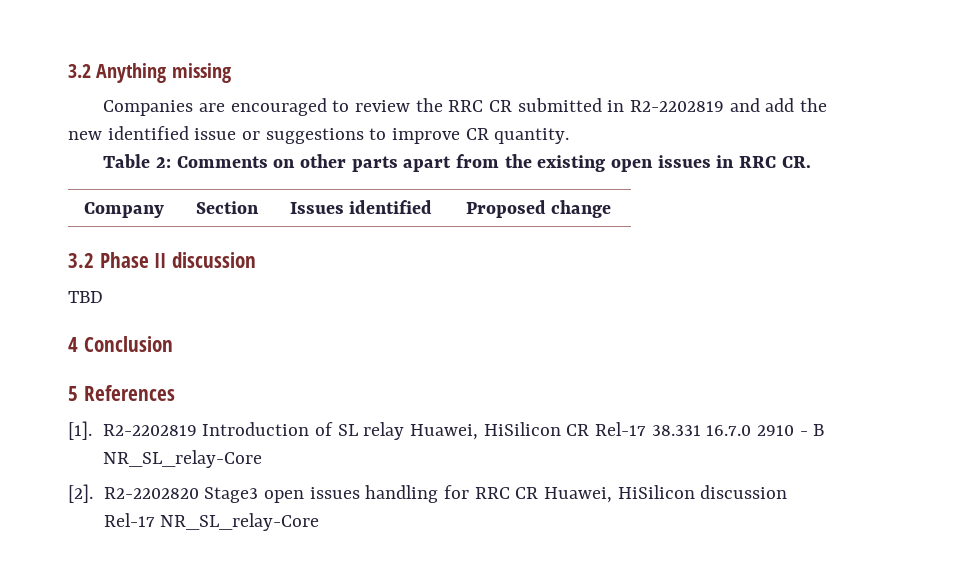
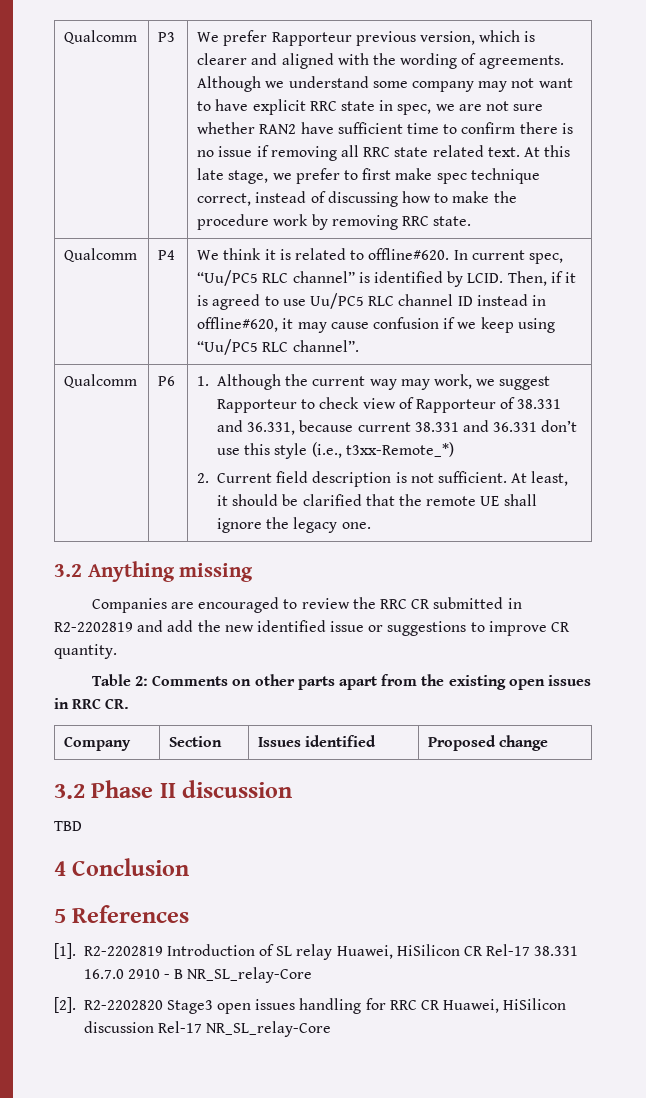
(68, 71) none -> [64,30,138,44] [158,32,176,42] [197,30,536,46] [197,53,564,69] [197,76,573,92] [197,99,544,115] [197,122,573,134] [197,145,571,161] [197,168,540,184] [197,191,517,207] [197,214,472,230] [64,248,138,262] [158,250,176,260] [197,248,563,264] [197,270,576,287] [197,293,546,310] [197,317,555,333] [197,339,359,355] [64,374,138,388] [158,376,176,386] [197,374,551,390] [217,397,562,413] [217,420,578,435] [217,442,454,459] [197,471,569,487] [217,494,537,506] [217,517,371,533] Qualcomm | P3 | We prefer Rapporteur previous version, which is clearer and aligned with the wording of agreements. Although we understand some company may not want to have explicit RRC state in spec, we are not sure whether RAN2 have sufficient time to confirm there is no issue if removing all RRC state related text. At this late stage, we prefer to first make spec technique correct, instead of discussing how to make the procedure work by removing RRC state. // Qualcomm | P4 | We think it is related to offline#620. In current spec, “Uu/PC5 RLC channel” is identified by LCID. Then, if it is agreed to use Uu/PC5 RLC channel ID instead in offline#620, it may cause confusion if we keep using “Uu/PC5 RLC channel”. // Qualcomm | P6 | 1. Although the current way may work, we suggest Rapporteur to check view of Rapporteur of 38.331 and 36.331, because current 38.331 and 36.331 don’t use this style (i.e., t3xx-Remote_*) // 2. Current field description is not sufficient. At least, it should be clarified that the remote UE shall ignore the legacy one. //

